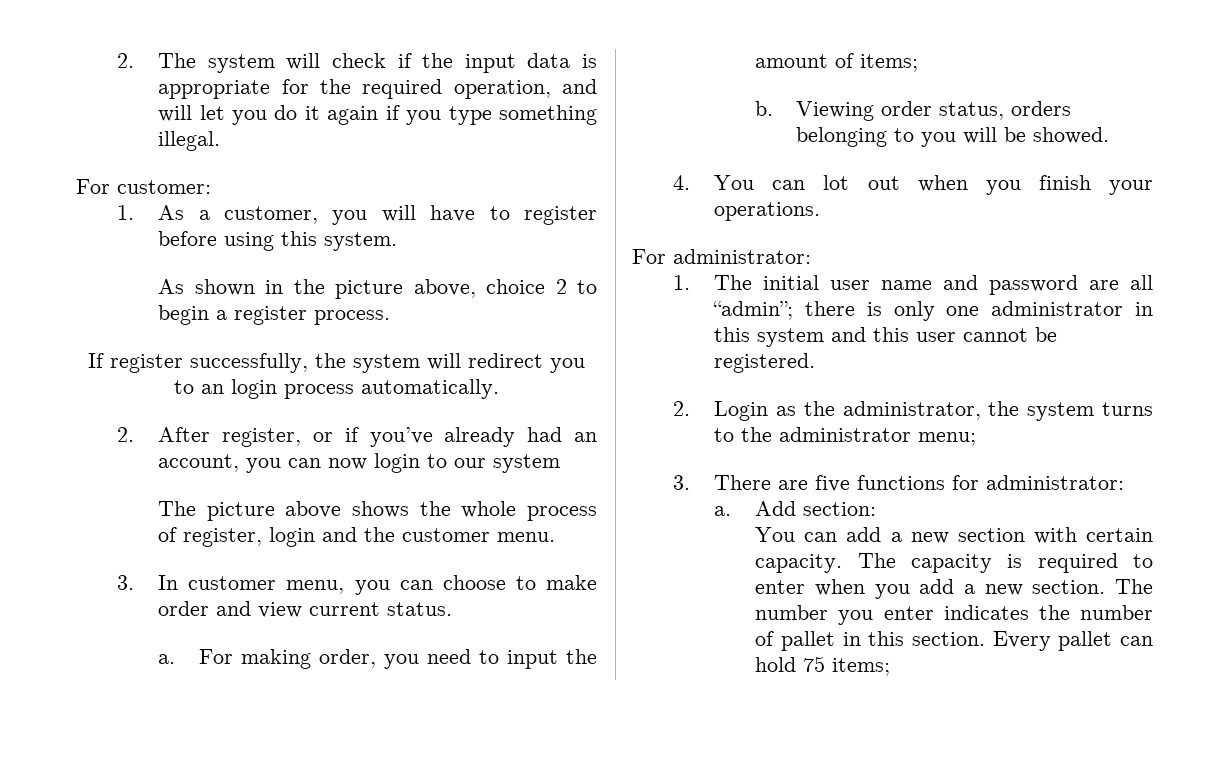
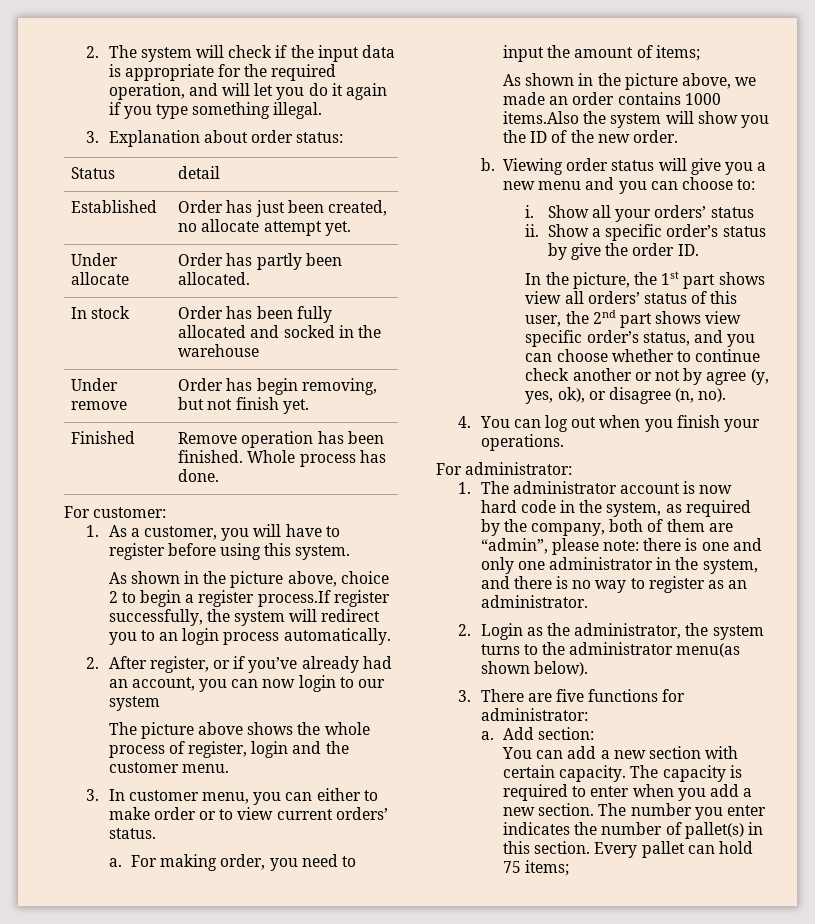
(221, 141) none -> [86,130,344,147] [71,167,116,179] [178,166,221,179] [71,200,158,213] [178,200,387,217] [178,219,351,236] [71,253,119,266] [71,272,130,285] [178,253,342,270] [178,272,251,285] [71,306,131,319] [178,306,332,323] [178,325,381,338] [178,344,260,357] [71,378,119,391] [71,401,128,410] [178,378,377,395] [178,397,309,414] [71,431,136,444] [178,431,384,448] [178,450,386,467] [178,469,220,482] // 3. Explanation about order status: // Status | detail // Established | Order has just been created, no allocate attempt yet. // Under allocate | Order has partly been allocated. // In stock | Order has been fully allocated and socked in the warehouse // Under remove | Order has begin removing, but not finish yet. // Finished | Remove operation has been finished. Whole process has done.
[314,310,391,325] [88,353,104,368] process. // If -> [257,590,331,607] process.If
[442,575,506,590] choose -> [316,788,361,801] either
[216,601,252,616] and -> [199,809,234,820] or to
(381, 609) none -> [335,807,388,820] orders’
[755,101,1072,121] [796,127,1110,147] b. Viewing order status, orders belonging to you will be showed. -> [503,73,757,90] [503,92,721,105] [503,111,770,128] [503,130,679,143] [480,158,767,175] [503,177,756,194] [525,205,754,222] [525,224,766,241] [547,243,699,260] [525,271,765,289] [525,291,738,304] [525,310,742,328] [525,330,756,347] [525,349,761,362] [525,368,769,385] [525,387,727,404] As shown in the picture above, we made an order contains 1000 items.Also the system will show you the ID of the new order. // b. Viewing order status will give you a new menu and you can choose to: // i. Show all your orders’ status // ii. Show a specific order’s status by give the order ID. // In the picture, the 1st part shows view all orders’ status of this user, the 2nd part shows view specific order’s status, and you can choose whether to continue check another or not by agree (y, yes, ok), or disagree (n, no).
[823,175,850,190] lot -> [545,415,569,432] log
[763,275,1153,295] [713,301,1153,321] [714,327,1058,347] [714,353,816,373] initial user name and password are all “admin”; there is only one administrator in this system and this user cannot be registered. -> [512,481,733,494] [480,500,751,517] [480,519,733,536] [480,538,762,555] [480,557,758,574] [480,576,748,593] [480,595,588,608] administrator account is now hard code in the system, as required by the company, both of them are “admin”, please note: there is one and only one administrator in the system, and there is no way to register as an administrator.
[918,432,977,446] menu; -> [676,643,741,657] [480,661,588,676] menu(as shown below).
[780,631,835,651] pallet -> [684,822,744,839] pallet(s)

